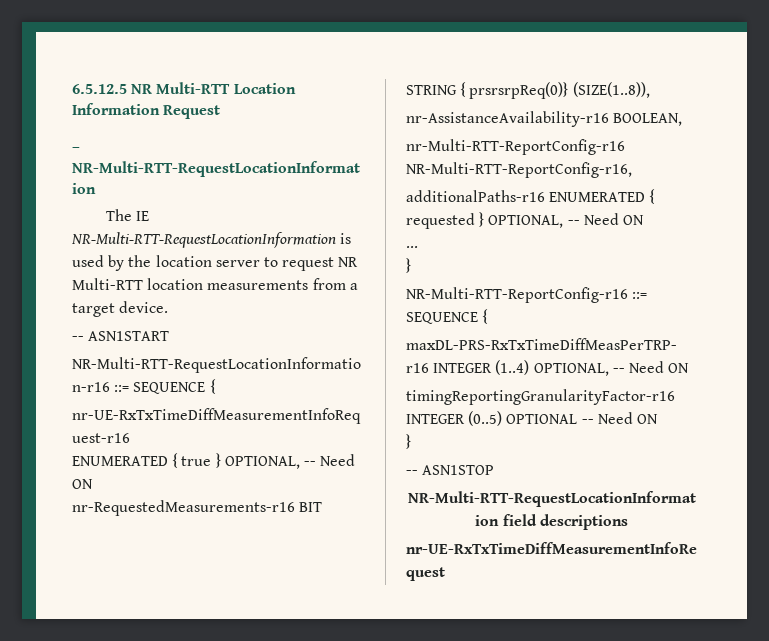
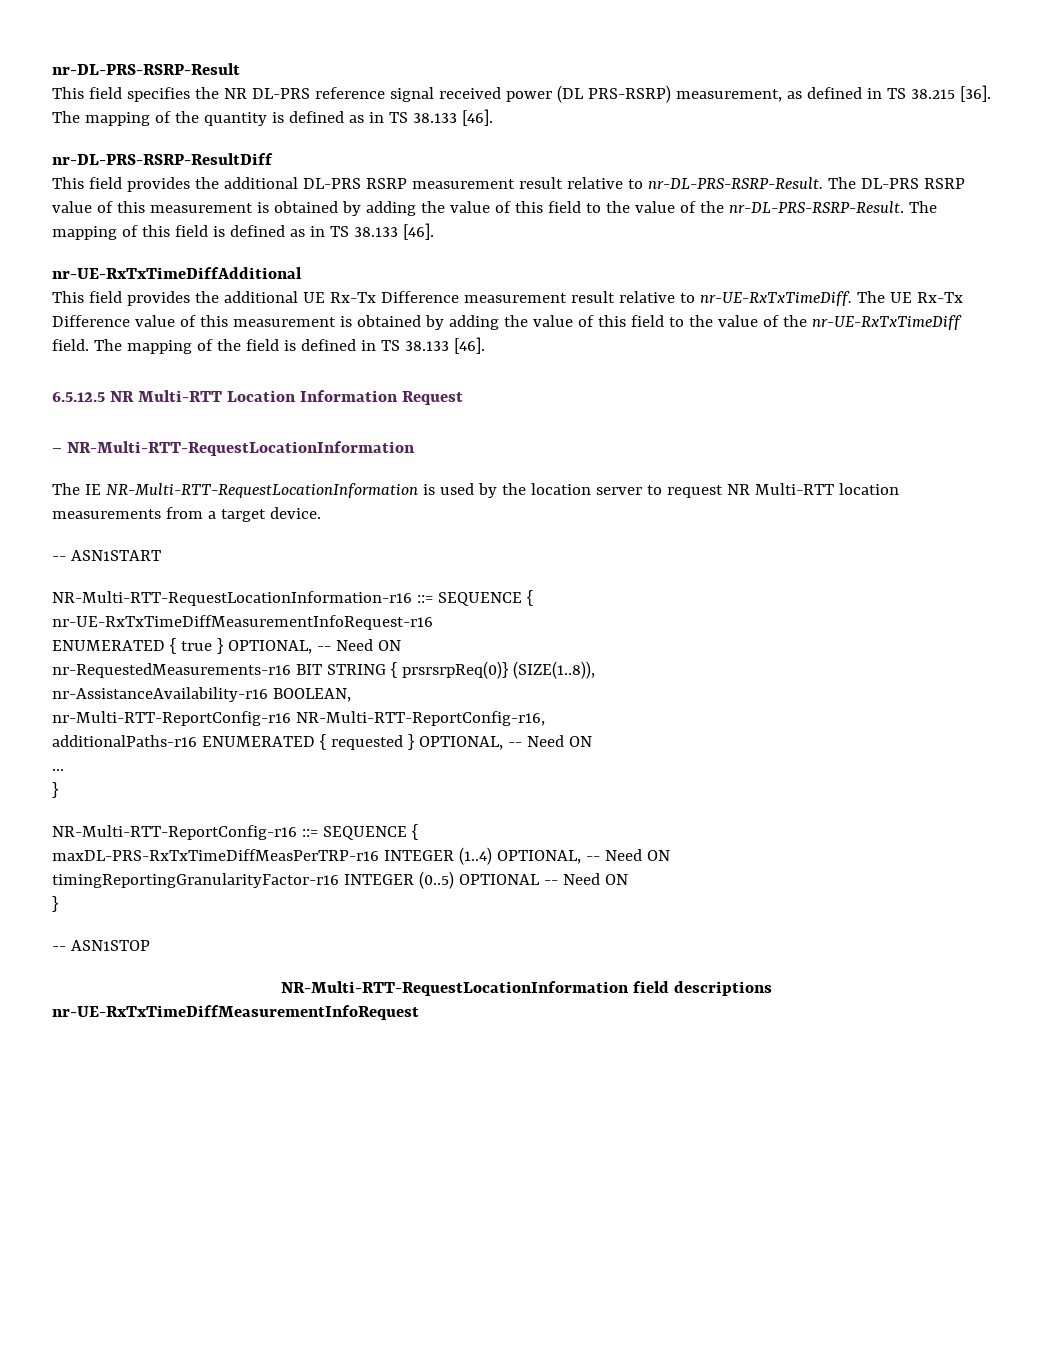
(72, 89) none -> [52,63,240,75] [52,85,991,103] [52,109,493,126] [52,153,273,165] [52,177,965,192] [52,201,937,216] [52,223,434,240] [52,267,302,279] [52,291,963,306] [52,315,962,330] [52,337,485,354] nr-DL-PRS-RSRP-Result // This field specifies the NR DL-PRS reference signal received power (DL PRS-RSRP) measurement, as defined in TS 38.215 [36]. The mapping of the quantity is defined as in TS 38.133 [46]. // nr-DL-PRS-RSRP-ResultDiff // This field provides the additional DL-PRS RSRP measurement result relative to nr-DL-PRS-RSRP-Result. The DL-PRS RSRP value of this measurement is obtained by adding the value of this field to the value of the nr-DL-PRS-RSRP-Result. The mapping of this field is defined as in TS 38.133 [46]. // nr-UE-RxTxTimeDiffAdditional // This field provides the additional UE Rx-Tx Difference measurement result relative to nr-UE-RxTxTimeDiff. The UE Rx-Tx Difference value of this measurement is obtained by adding the value of this field to the value of the nr-UE-RxTxTimeDiff field. The mapping of the field is defined in TS 38.133 [46]. //

